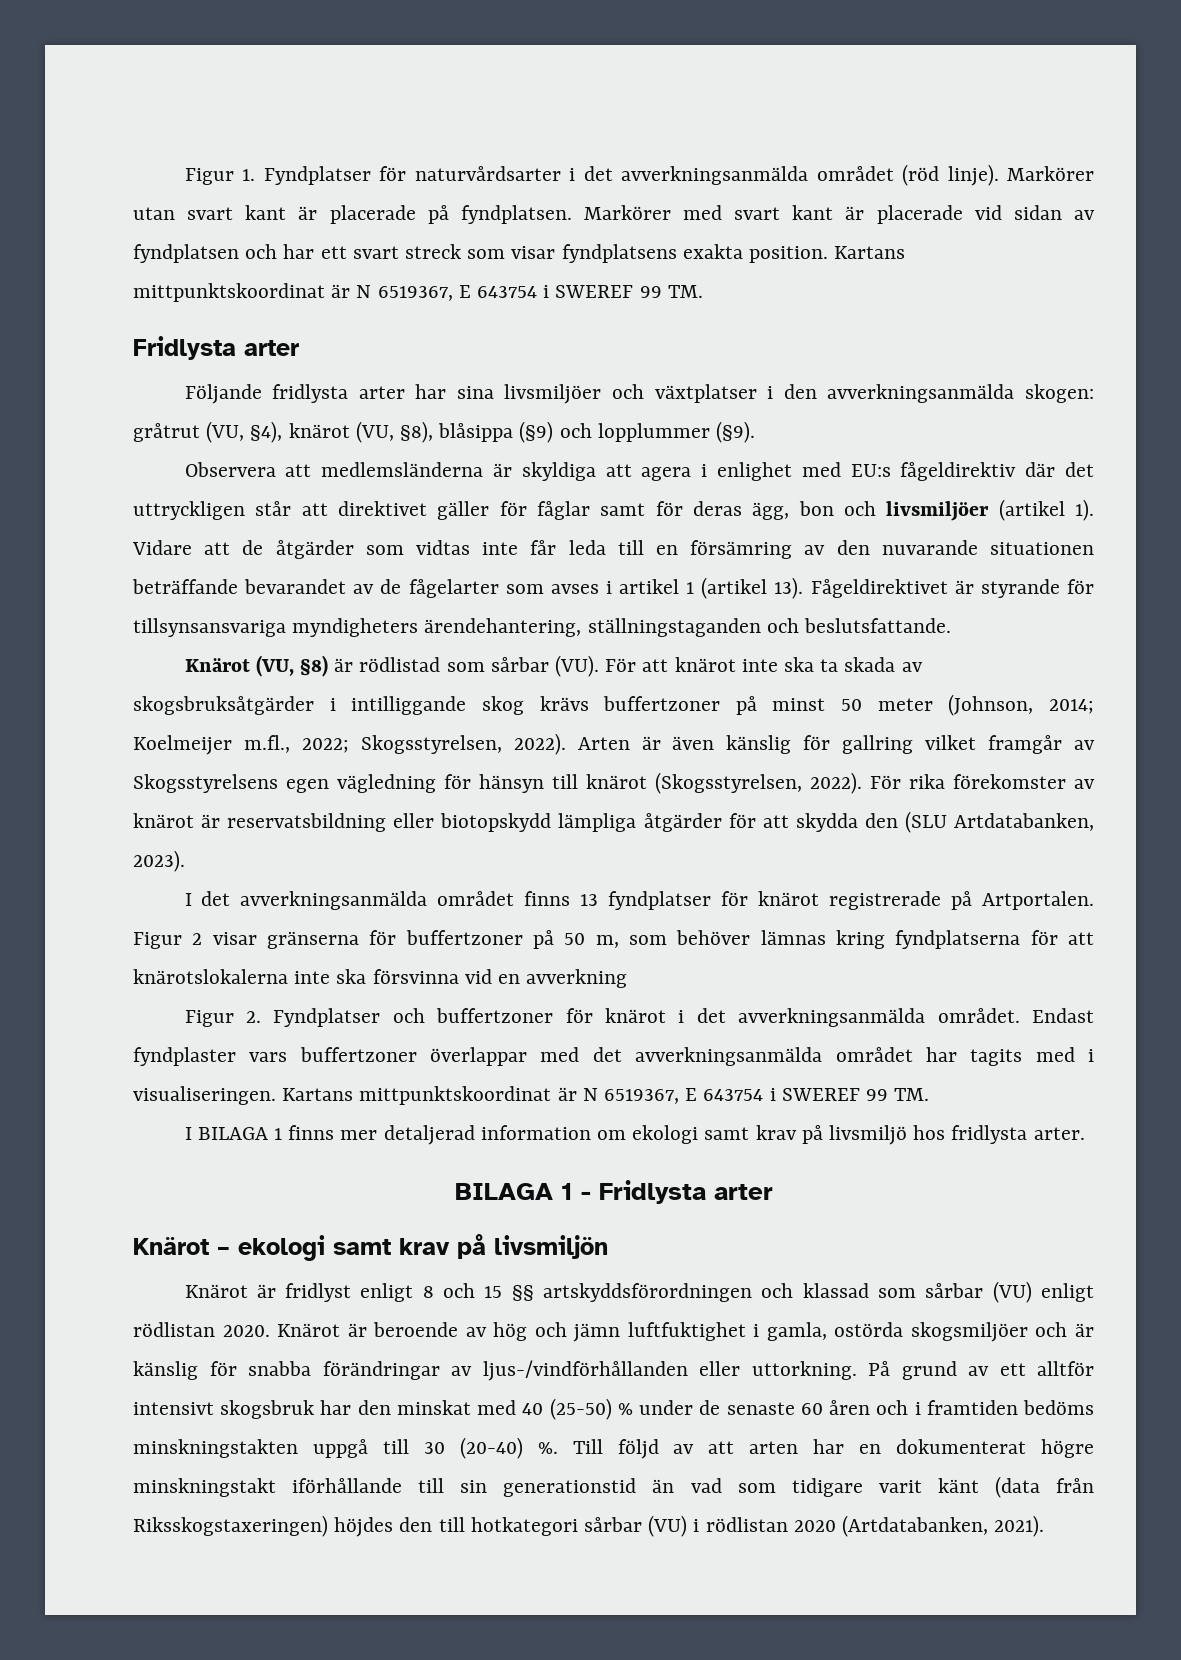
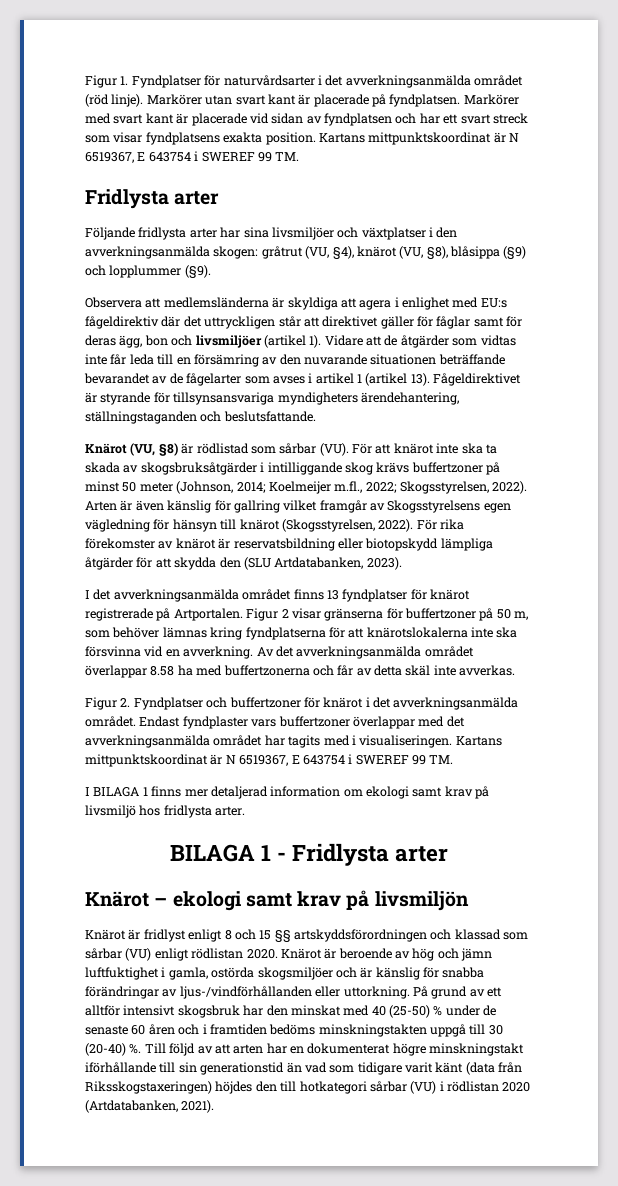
[526,969,628,988] avverkning -> [183,646,474,659] [85,665,516,678] avverkning. Av det avverkningsanmälda området överlappar 8.58 ha med buffertzonerna och får av detta skäl inte avverkas.

